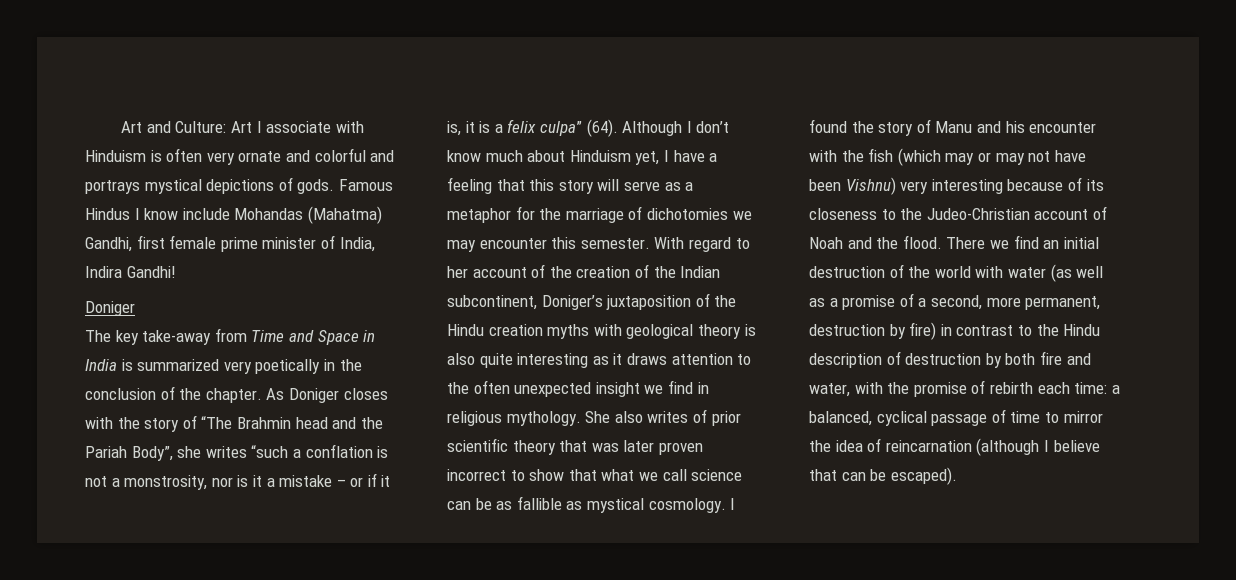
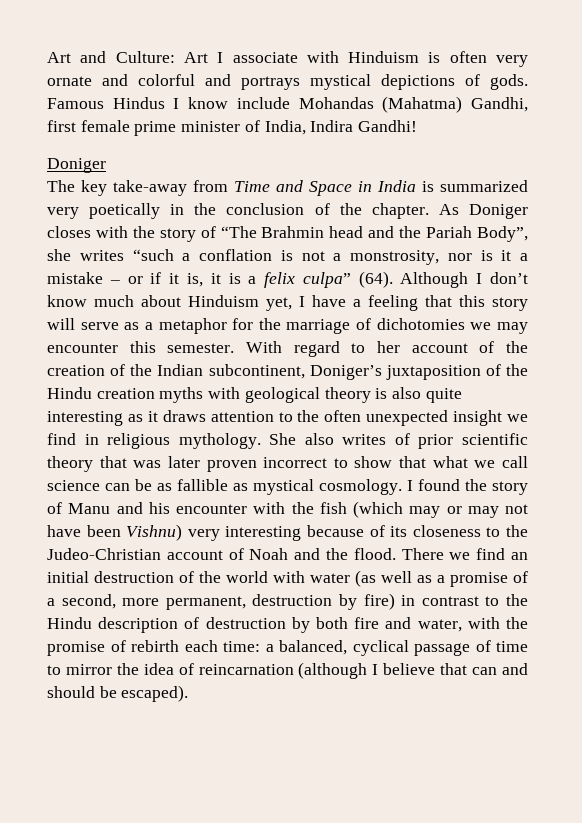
(866, 476) none -> [502,663,529,675] [47,686,95,698] and should

